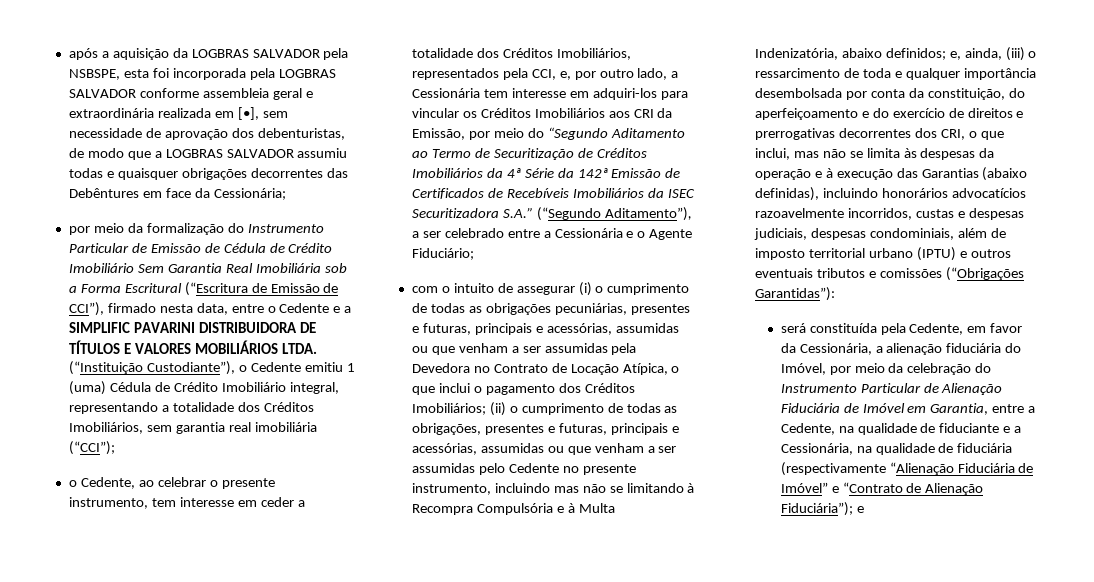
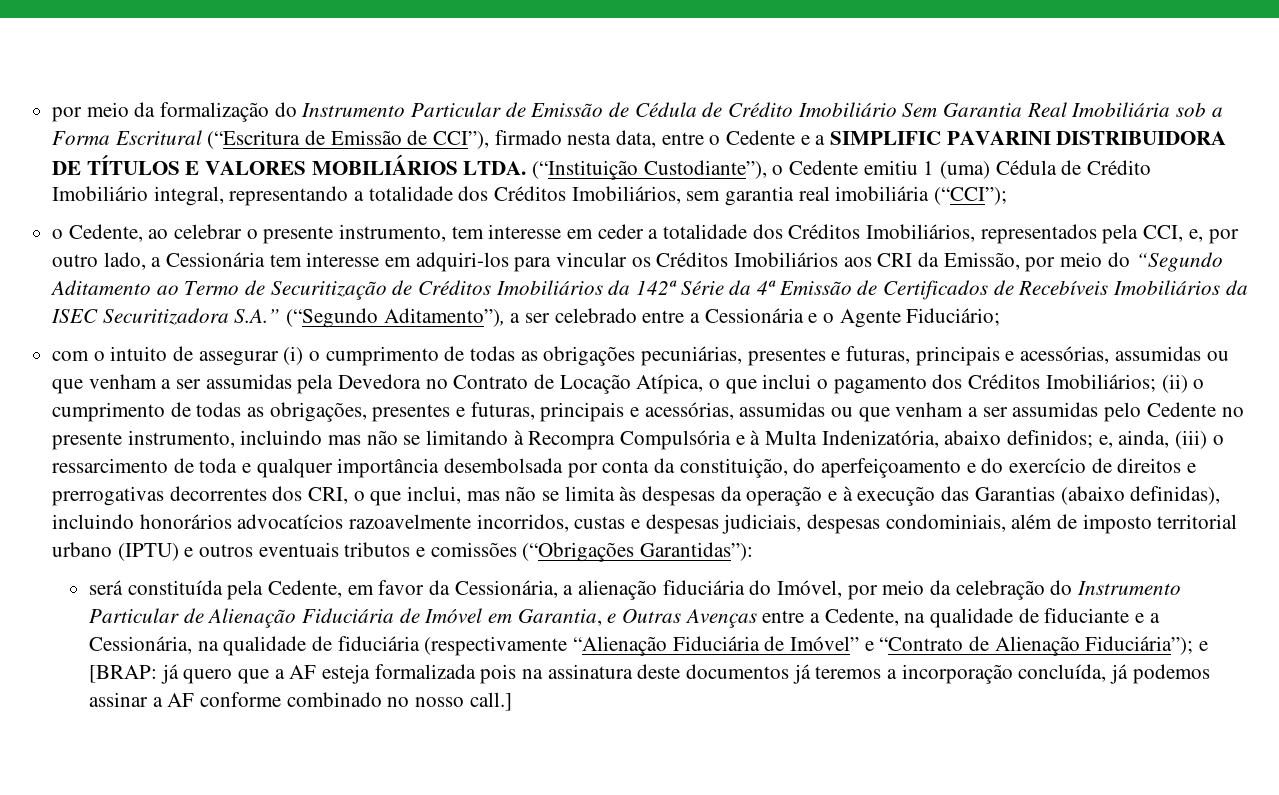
[68,48,349,60] [68,68,336,80] [68,88,313,100] [68,107,288,120] [68,128,345,140] [68,148,348,160] [68,168,348,180] [68,188,286,200] após a aquisição da LOGBRAS SALVADOR pela NSBSPE, esta foi incorporada pela LOGBRAS SALVADOR conforme assembleia geral e extraordinária realizada em [•], sem necessidade de aprovação dos debenturistas, de modo que a LOGBRAS SALVADOR assumiu todas e quaisquer obrigações decorrentes das Debêntures em face da Cessionária; // -> (52, 114) none
[506,168,521,178] 4ª -> [636,280,678,295] 142ª
[577,168,608,178] 142ª -> [757,280,777,295] 4ª
(989, 409) none -> [607,608,757,628] e Outras Avenças
(864, 509) none -> [88,664,1210,684] [88,692,512,711] [BRAP: já quero que a AF esteja formalizada pois na assinatura deste documentos já teremos a incorporação concluída, já podemos assinar a AF conforme combinado no nosso call.]

